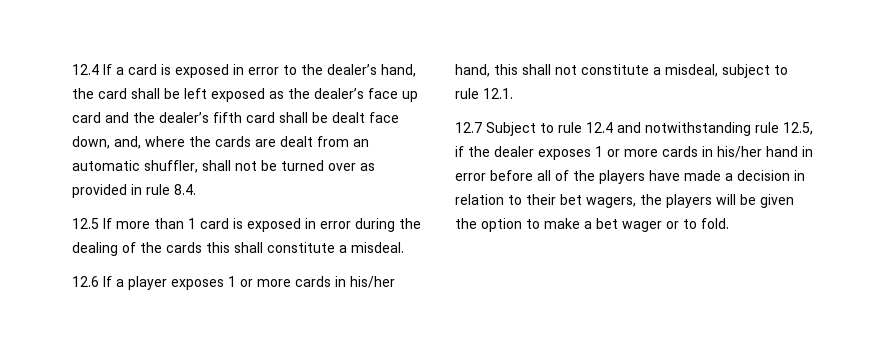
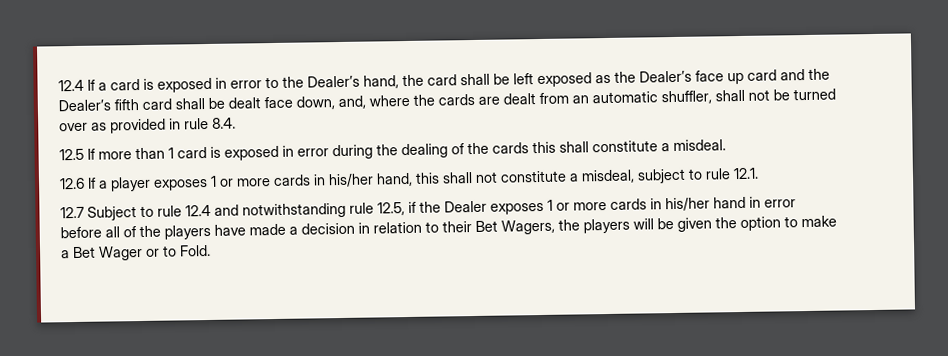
[327,64,377,75] dealer’s -> [307,75,360,88] Dealer’s
[314,88,364,99] dealer’s -> [639,70,692,83] Dealer’s
[159,112,209,123] dealer’s -> [58,99,111,112] Dealer’s
[494,146,534,157] dealer -> [444,200,487,213] Dealer
[560,194,636,208] bet wagers, -> [475,219,555,235] Bet Wagers,
[596,218,662,232] bet wager -> [72,245,143,261] Bet Wager
[701,218,729,229] fold. -> [179,244,211,257] Fold.

